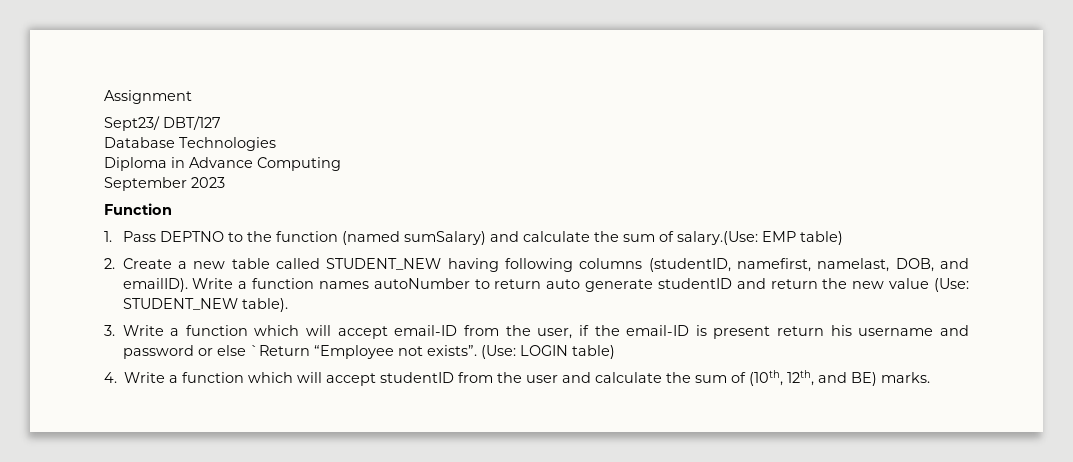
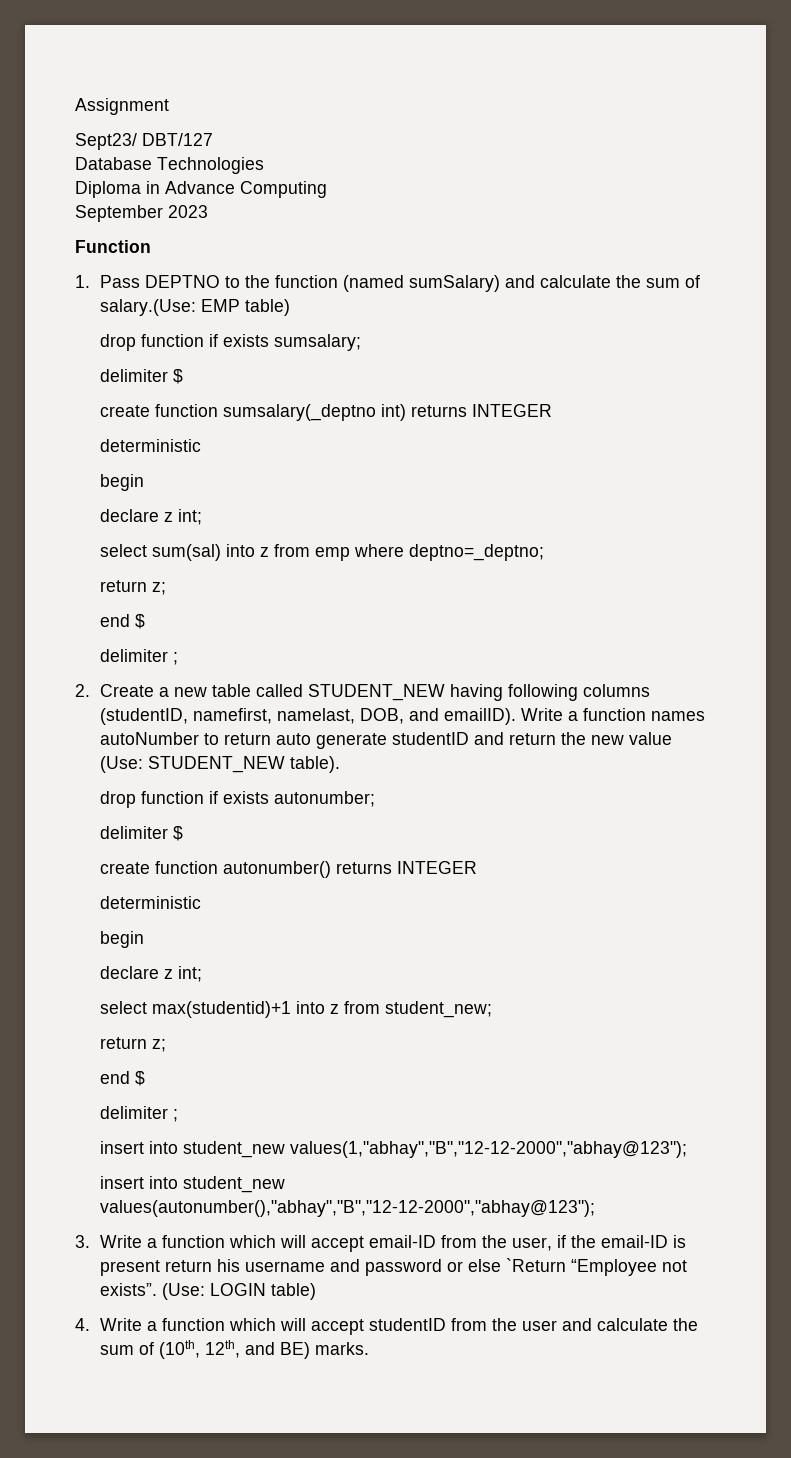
(843, 238) none -> [99,334,361,351] [99,369,183,384] [99,404,552,421] [99,439,201,452] [99,474,144,491] [99,509,202,525] [99,544,544,561] [99,580,166,595] [99,614,145,629] [99,649,178,665] // drop function if exists sumsalary; // delimiter $ // create function sumsalary(_deptno int) returns INTEGER // deterministic // begin // declare z int; // select sum(sal) into z from emp where deptno=_deptno; // return z; // end $ // delimiter ;
(288, 305) none -> [99,791,375,808] [99,826,183,841] [99,861,477,878] [99,896,201,909] [99,931,144,948] [99,966,202,982] [99,1001,492,1018] [99,1037,166,1052] [99,1071,145,1086] [99,1106,178,1122] [99,1141,687,1158] [99,1176,285,1193] [99,1200,595,1217] // drop function if exists autonumber; // delimiter $ // create function autonumber() returns INTEGER // deterministic // begin // declare z int; // select max(studentid)+1 into z from student_new; // return z; // end $ // delimiter ; // insert into student_new values(1,"abhay","B","12-12-2000","abhay@123"); // insert into student_new values(autonumber(),"abhay","B","12-12-2000","abhay@123");

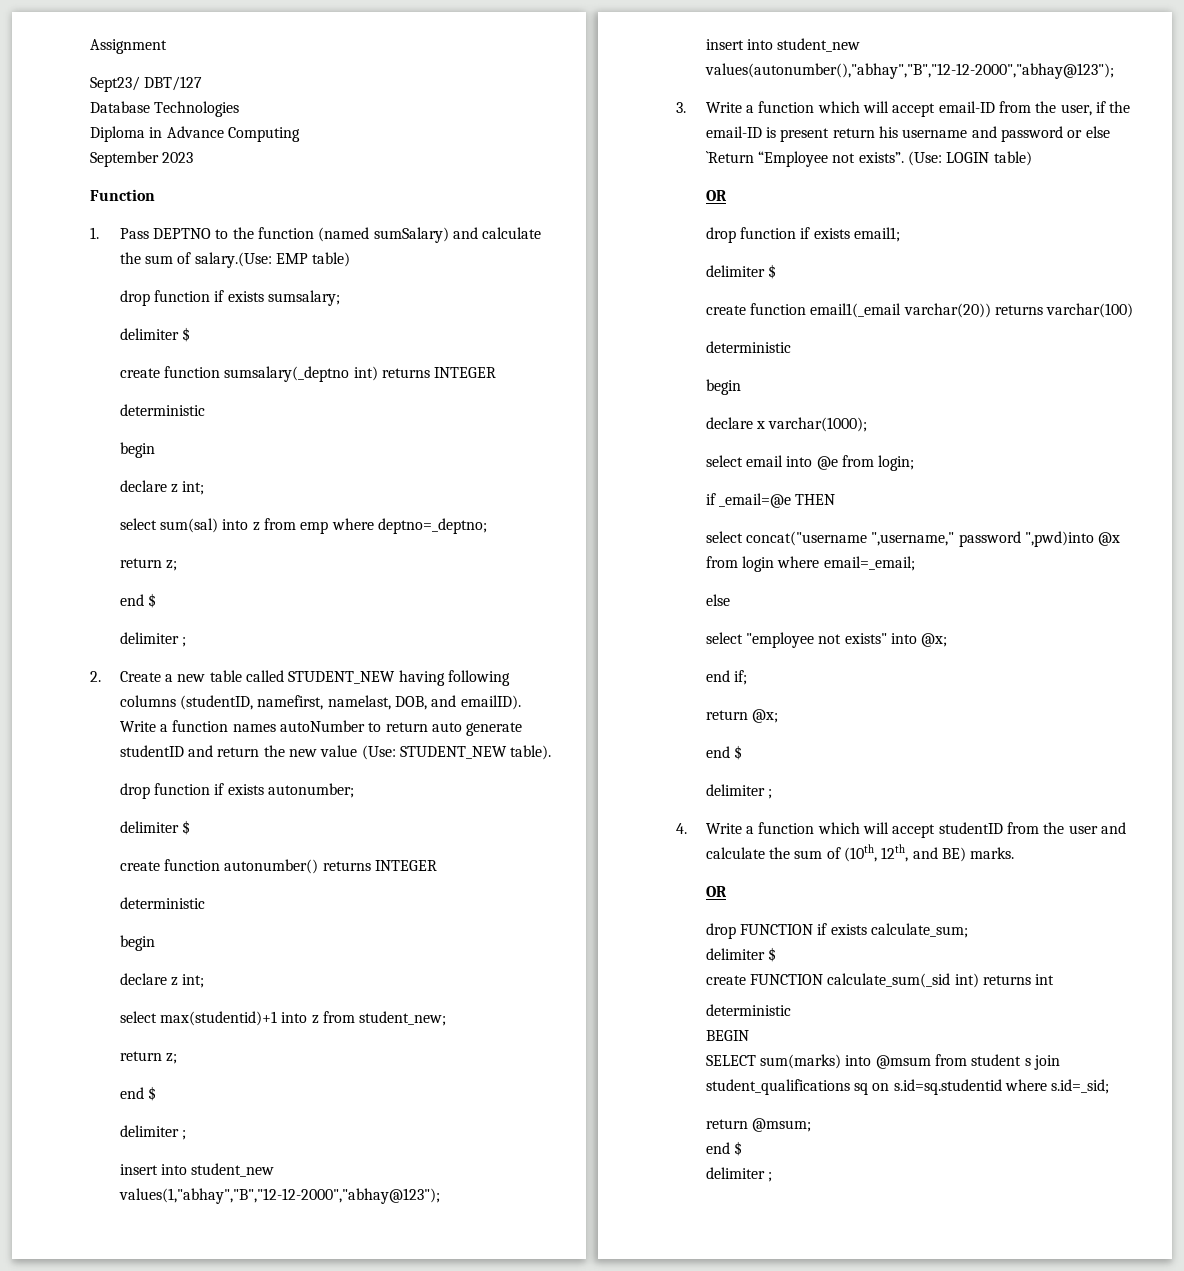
(316, 1291) none -> [705,190,727,201] [705,227,900,243] [705,264,776,279] [705,303,1134,318] [705,341,791,353] [705,379,741,395] [705,417,868,432] [705,455,915,471] [705,493,836,508] [705,531,1121,547] [705,556,915,572] [705,594,730,606] [705,632,948,648] [705,670,747,685] [705,709,778,723] [705,745,742,760] [705,784,772,799] // OR // drop function if exists email1; // delimiter $ // create function email1(_email varchar(20)) returns varchar(100) // deterministic // begin // declare x varchar(1000); // select email into @e from login; // if _email=@e THEN // select concat("username ",username," password ",pwd)into @x from login where email=_email; // else // select "employee not exists" into @x; // end if; // return @x; // end $ // delimiter ;
(369, 1348) none -> [705,886,727,897] [705,923,968,939] [705,947,776,962] [705,973,1055,988] [705,1004,791,1016] [705,1030,749,1041] [705,1054,1060,1070] [705,1079,1110,1095] [705,1118,811,1132] [705,1141,742,1156] [705,1167,772,1182] // OR // drop FUNCTION if exists calculate_sum; // delimiter $ // create FUNCTION calculate_sum(_sid int) returns int // deterministic // BEGIN // SELECT sum(marks) into @msum from student s join student_qualifications sq on s.id=sq.studentid where s.id=_sid; // return @msum; // end $ // delimiter ;

